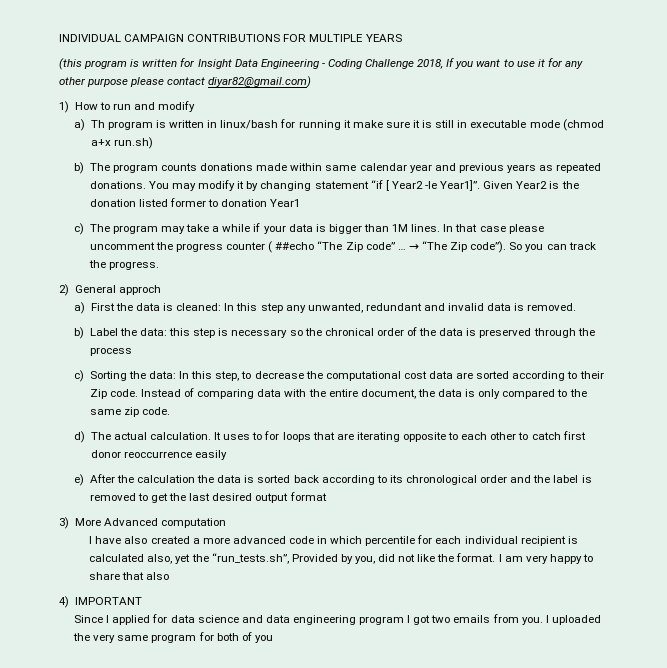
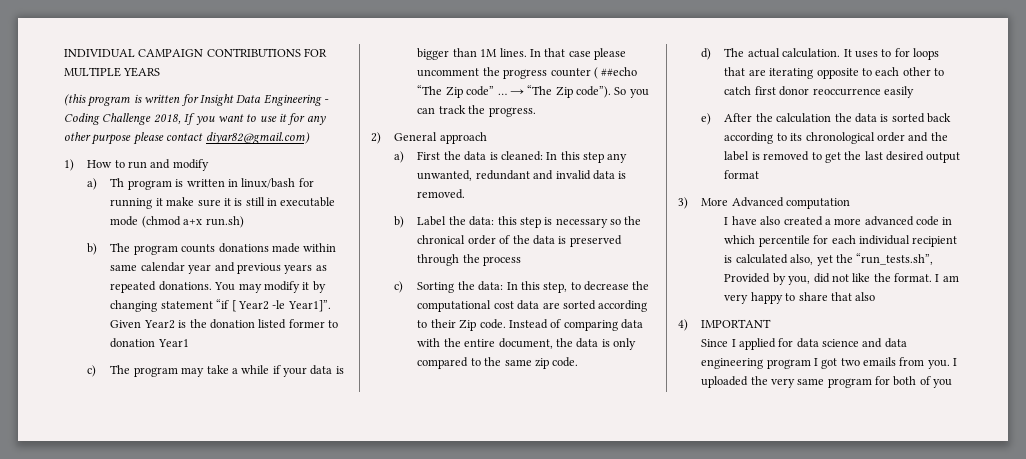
[118,285,161,295] approch -> [439,132,487,144] approach

